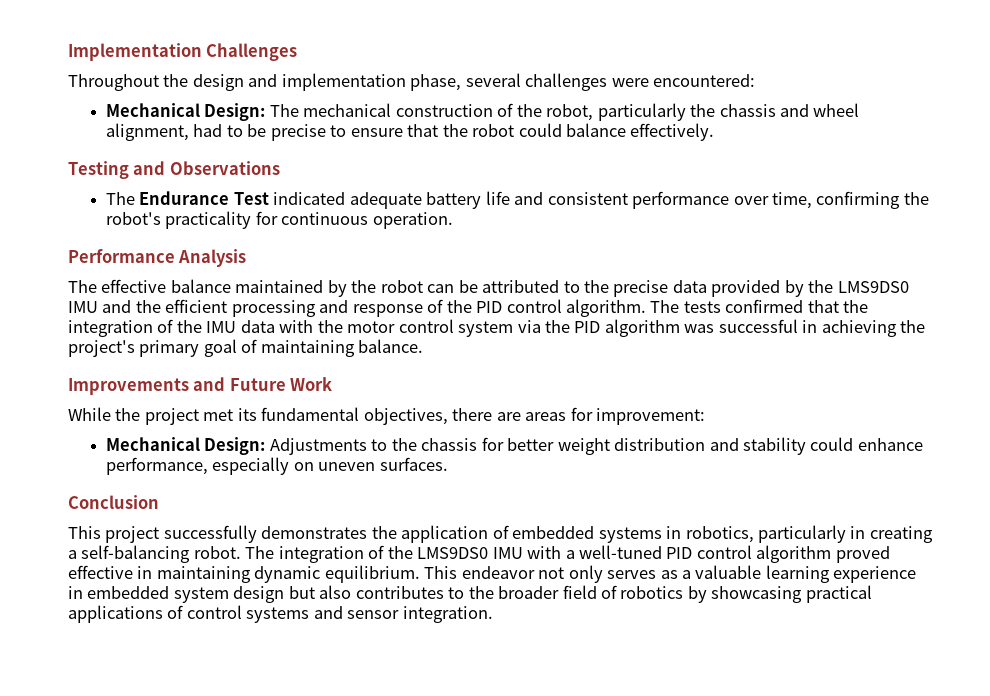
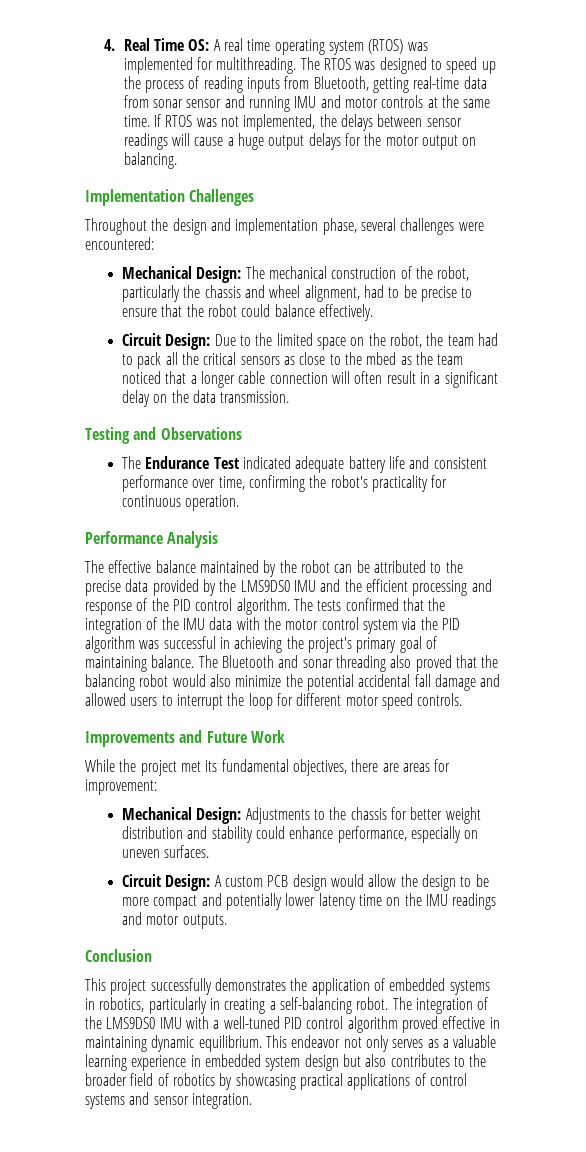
(68, 52) none -> [104,38,428,55] [123,57,496,74] [123,76,487,93] [123,95,491,112] [123,114,462,131] [123,133,477,150] [123,152,177,169] 4. Real Time OS: A real time operating system (RTOS) was implemented for multithreading. The RTOS was designed to speed up the process of reading inputs from Bluetooth, getting real-time data from sonar sensor and running IMU and motor controls at the same time. If RTOS was not implemented, the delays between sensor readings will cause a huge output delays for the motor output on balancing. //
(715, 132) none -> [122,333,498,350] [122,352,464,369] [122,371,498,388] [122,390,290,407] // Circuit Design: Due to the limited space on the robot, the team had to pack all the critical sensors as close to the mbed as the team noticed that a longer cable connection will often result in a significant delay on the data transmission.
(424, 346) none -> [198,655,499,672] [85,674,501,691] [85,693,463,710] The Bluetooth and sonar threading also proved that the balancing robot would also minimize the potential accidental fall damage and allowed users to interrupt the loop for different motor speed controls.
(448, 464) none -> [122,874,489,891] [122,893,497,910] [122,912,227,929] // Circuit Design: A custom PCB design would allow the design to be more compact and potentially lower latency time on the IMU readings and motor outputs.

